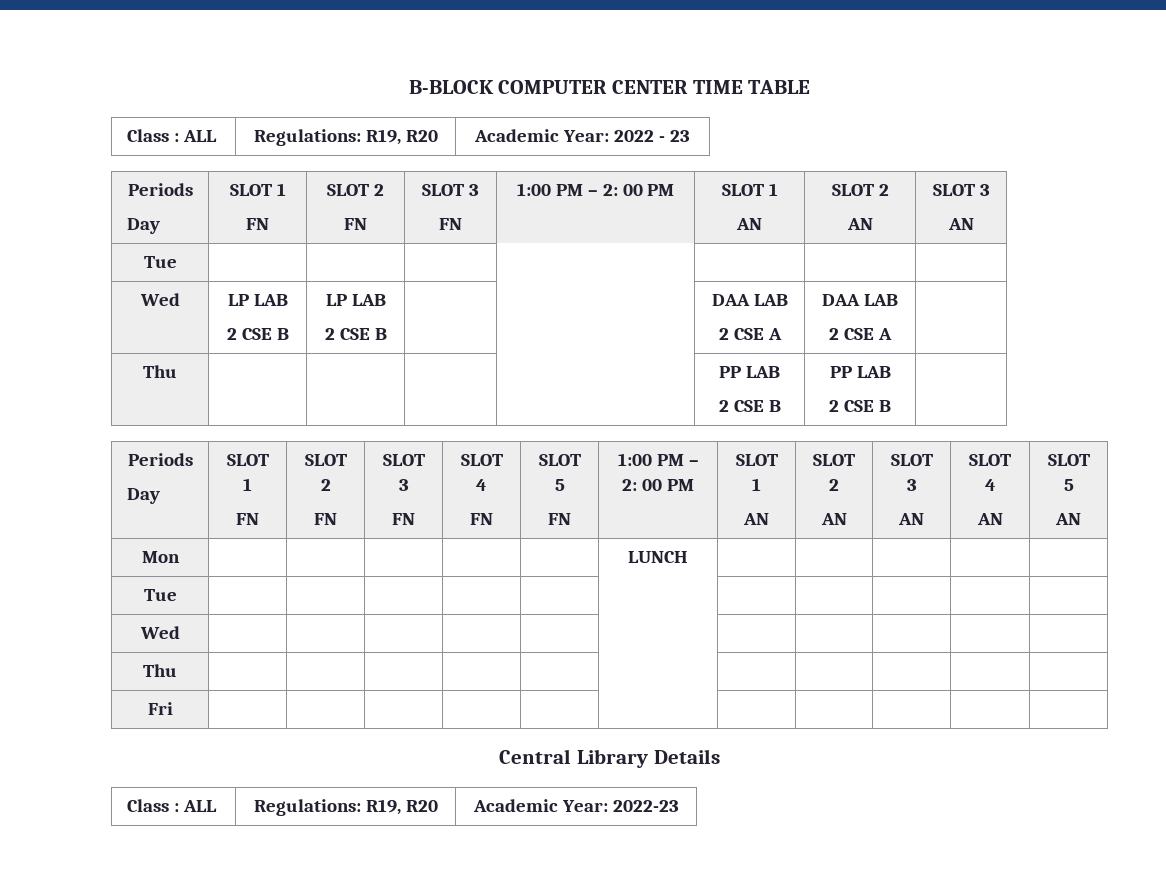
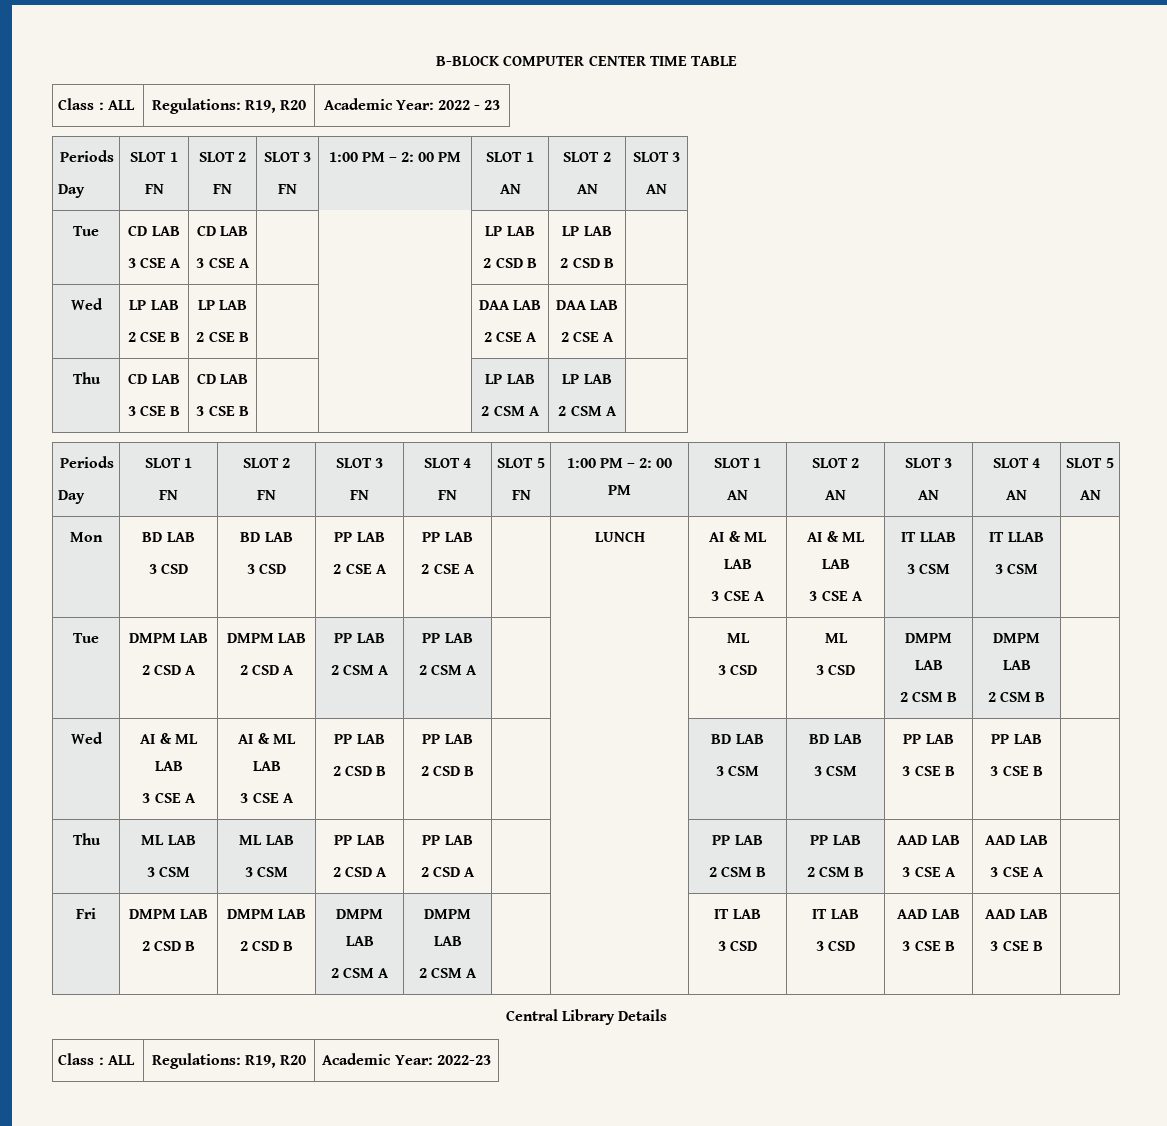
(177, 262) | | | | | -> [128,225,180,236] [127,257,182,268] [196,225,249,236] [196,257,250,268] [485,226,535,236] [483,257,537,268] [562,226,612,236] [560,257,614,268] CD LAB // 3 CSE A | CD LAB // 3 CSE A | | | LP LAB // 2 CSD B | LP LAB // 2 CSD B
[719,366,780,378] [718,400,781,412] [829,366,891,378] [829,400,891,412] | | | | PP LAB // 2 CSE B | PP LAB // 2 CSE B -> [128,373,180,384] [127,405,181,416] [196,373,249,384] [196,405,249,416] [485,374,535,384] [481,405,540,416] [562,374,612,384] [558,405,617,416] CD LAB // 3 CSE B | CD LAB // 3 CSE B | | | LP LAB // 2 CSM A | LP LAB // 2 CSM A
[628,551,688,563] [143,589,177,601] [139,626,180,639] [143,664,177,677] [147,702,173,715] | | | | | LUNCH | | | | | // Tue | | | | | | | | | | | // Wed | | | | | | | | | | | // Thu | | | | | | | | | | | // Fri | | | | | | | | | | -> [142,532,195,542] [148,563,189,574] [240,532,293,542] [246,563,287,574] [334,532,385,542] [333,563,387,574] [422,532,473,542] [421,563,475,574] [594,531,645,542] [709,531,767,542] [723,559,752,569] [711,590,765,601] [807,531,865,542] [821,559,850,569] [809,590,863,601] [901,532,956,542] [906,563,951,574] [989,532,1044,542] [994,563,1039,574] [73,633,99,643] [128,633,209,643] [141,664,197,675] [226,633,307,643] [239,664,295,675] [334,633,385,643] [330,664,390,675] [422,633,473,643] [418,664,478,675] [726,633,750,643] [717,664,758,675] [824,633,848,643] [815,664,856,675] [905,633,952,643] [914,660,943,670] [899,691,958,702] [993,633,1040,643] [1002,660,1031,670] [987,691,1046,702] [70,732,103,744] [140,733,198,744] [154,761,183,771] [142,792,196,803] [238,733,296,744] [252,761,281,771] [240,792,294,803] [334,734,385,744] [332,765,387,776] [422,734,473,744] [420,765,475,776] [711,734,764,744] [715,765,760,776] [809,734,862,744] [813,765,858,776] [903,734,954,744] [902,765,955,776] [991,734,1042,744] [990,765,1043,776] [72,833,101,845] [141,835,196,845] [146,866,191,877] [239,835,294,845] [244,866,289,877] [334,835,385,845] [332,866,388,877] [422,835,473,845] [420,866,476,877] [712,835,763,845] [708,866,767,877] [810,835,861,845] [806,866,865,877] [897,835,960,845] [902,866,956,877] [985,835,1048,845] [990,866,1044,877] [76,908,96,919] [128,909,209,919] [141,940,196,951] [226,909,307,919] [239,940,294,951] [336,909,383,919] [345,936,374,946] [330,967,390,978] [424,909,471,919] [433,936,462,946] [418,967,478,978] [714,909,761,919] [717,940,758,951] [812,909,859,919] [815,940,856,951] [897,909,960,919] [902,940,955,951] [985,909,1048,919] [990,940,1043,951] BD LAB // 3 CSD | BD LAB // 3 CSD | PP LAB // 2 CSE A | PP LAB // 2 CSE A | | LUNCH | AI & ML LAB // 3 CSE A | AI & ML LAB // 3 CSE A | IT LLAB // 3 CSM | IT LLAB // 3 CSM | // Tue | DMPM LAB // 2 CSD A | DMPM LAB // 2 CSD A | PP LAB // 2 CSM A | PP LAB // 2 CSM A | | | ML // 3 CSD | ML // 3 CSD | DMPM LAB // 2 CSM B | DMPM LAB // 2 CSM B | // Wed | AI & ML LAB // 3 CSE A | AI & ML LAB // 3 CSE A | PP LAB // 2 CSD B | PP LAB // 2 CSD B | | | BD LAB // 3 CSM | BD LAB // 3 CSM | PP LAB // 3 CSE B | PP LAB // 3 CSE B | // Thu | ML LAB // 3 CSM | ML LAB // 3 CSM | PP LAB // 2 CSD A | PP LAB // 2 CSD A | | | PP LAB // 2 CSM B | PP LAB // 2 CSM B | AAD LAB // 3 CSE A | AAD LAB // 3 CSE A | // Fri | DMPM LAB // 2 CSD B | DMPM LAB // 2 CSD B | DMPM LAB // 2 CSM A | DMPM LAB // 2 CSM A | | | IT LAB // 3 CSD | IT LAB // 3 CSD | AAD LAB // 3 CSE B | AAD LAB // 3 CSE B

